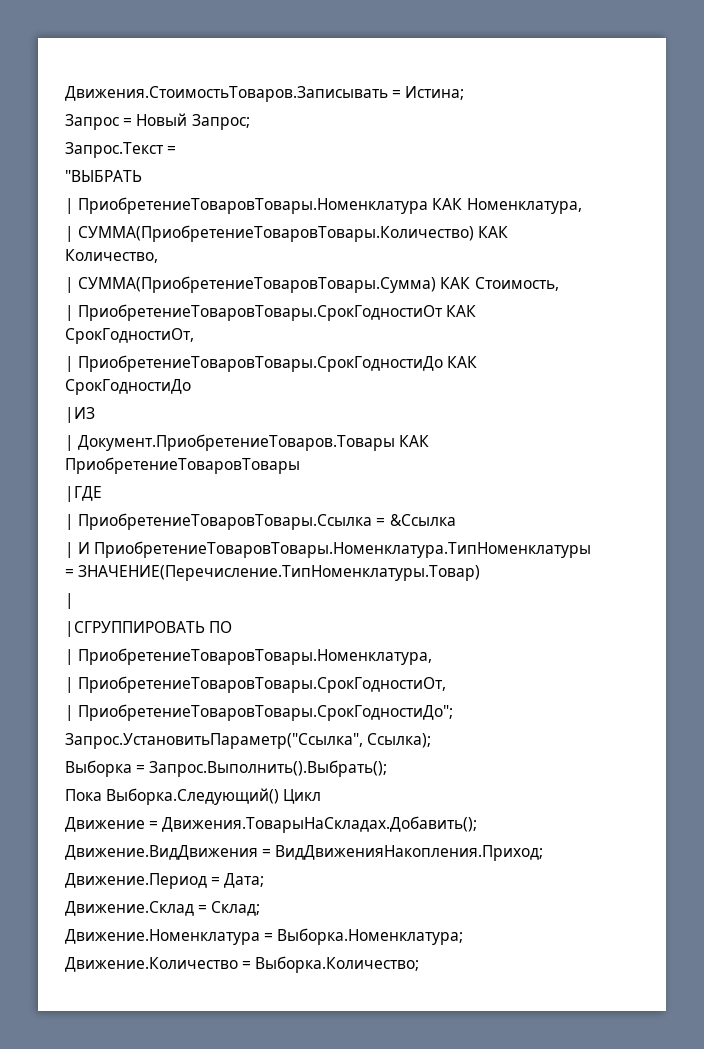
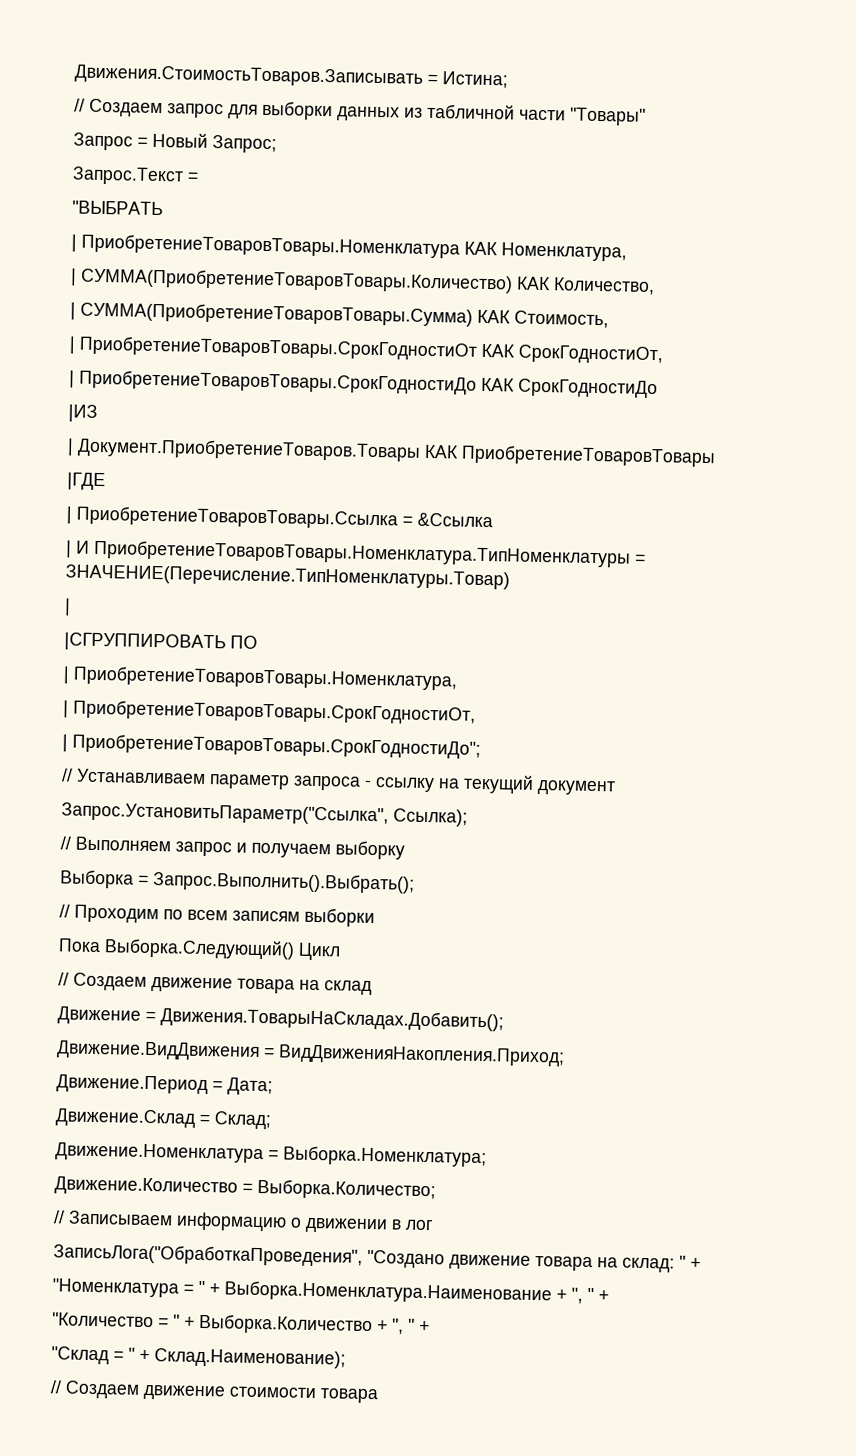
(465, 93) none -> [74,98,646,126] // // Создаем запрос для выборки данных из табличной части "Товары"
[65,733,432,749] [65,760,388,777] [65,788,322,805] Запрос.УстановитьПараметр("Ссылка", Ссылка); // Выборка = Запрос.Выполнить().Выбрать(); // Пока Выборка.Следующий() Цикл -> [61,768,616,796] [61,802,468,827] [60,836,405,860] [60,869,415,894] [59,904,375,928] [58,938,341,961] [58,972,372,996] // Устанавливаем параметр запроса - ссылку на текущий документ // Запрос.УстановитьПараметр("Ссылка", Ссылка); // // Выполняем запрос и получаем выборку // Выборка = Запрос.Выполнить().Выбрать(); // // Проходим по всем записям выборки // Пока Выборка.Следующий() Цикл // // Создаем движение товара на склад
(420, 964) none -> [53,1210,433,1234] [53,1243,701,1273] [52,1278,609,1305] [52,1312,430,1336] [51,1346,346,1369] [50,1380,378,1404] // // Записываем информацию о движении в лог // ЗаписьЛога("ОбработкаПроведения", "Создано движение товара на склад: " + // "Номенклатура = " + Выборка.Номенклатура.Наименование + ", " + // "Количество = " + Выборка.Количество + ", " + // "Склад = " + Склад.Наименование); // // Создаем движение стоимости товара

